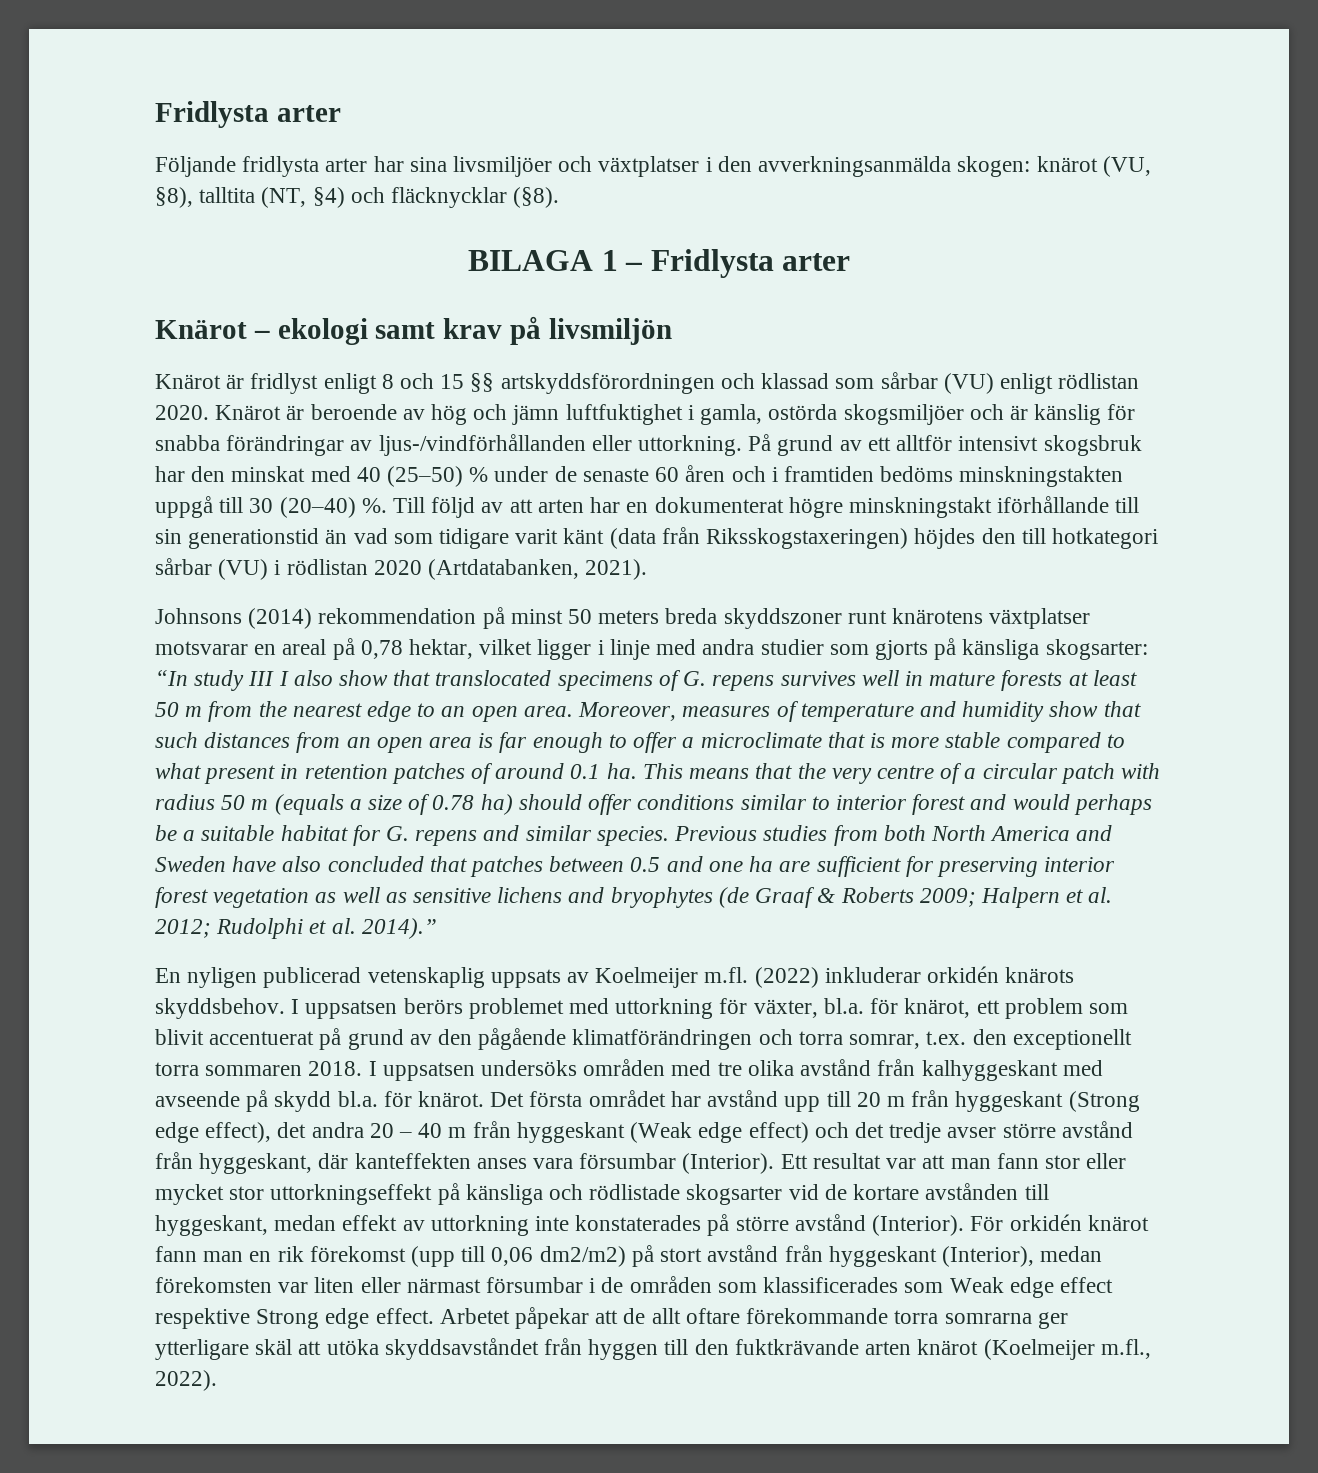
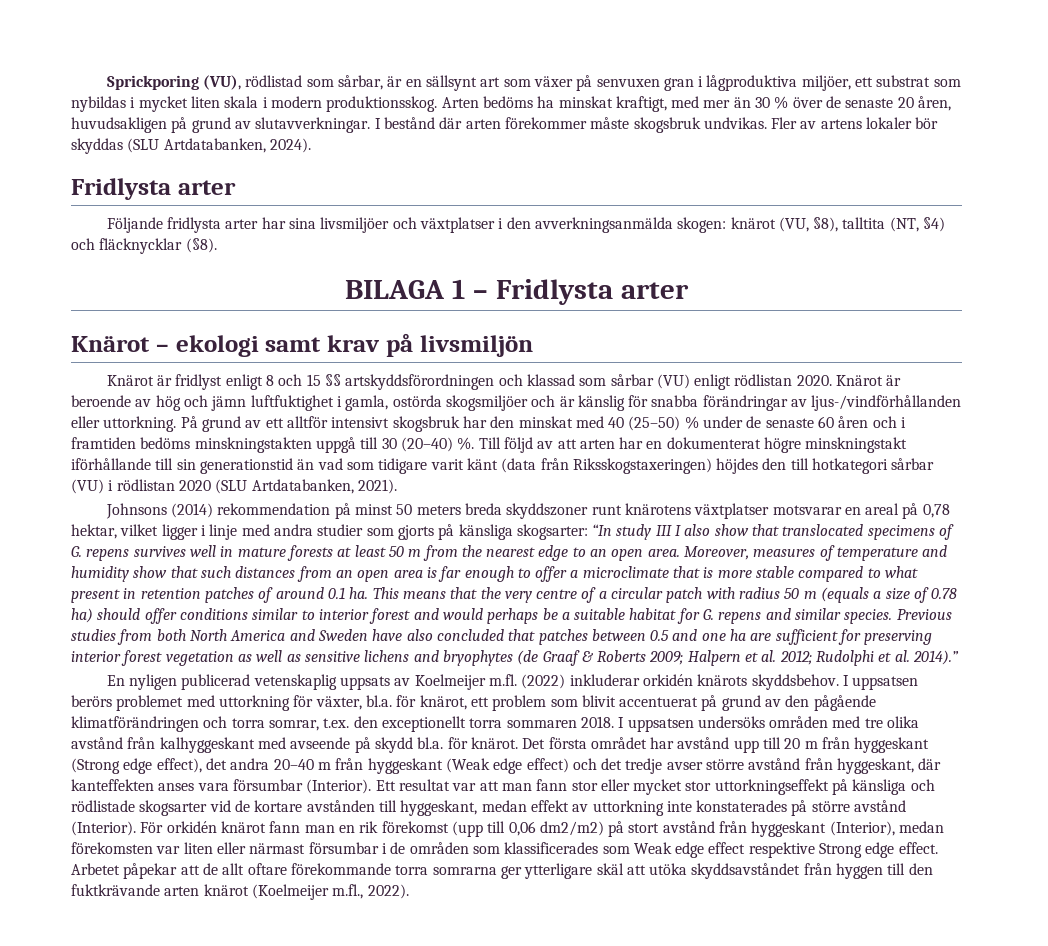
(155, 114) none -> [106,75,961,91] [71,96,952,112] [71,117,939,133] [71,138,311,154] Sprickporing (VU), rödlistad som sårbar, är en sällsynt art som växer på senvuxen gran i lågproduktiva miljöer, ett substrat som nybildas i mycket liten skala i modern produktionsskog. Arten bedöms ha minskat kraftigt, med mer än 30 % över de senaste 20 åren, huvudsakligen på grund av slutavverkningar. I bestånd där arten förekommer måste skogsbruk undvikas. Fler av artens lokaler bör skyddas (SLU Artdatabanken, 2024). //
[428,559,580,580] (Artdatabanken, -> [215,479,354,494] (SLU Artdatabanken,
[369,1123,443,1138] 20 – 40 -> [273,759,314,770] 20–40

